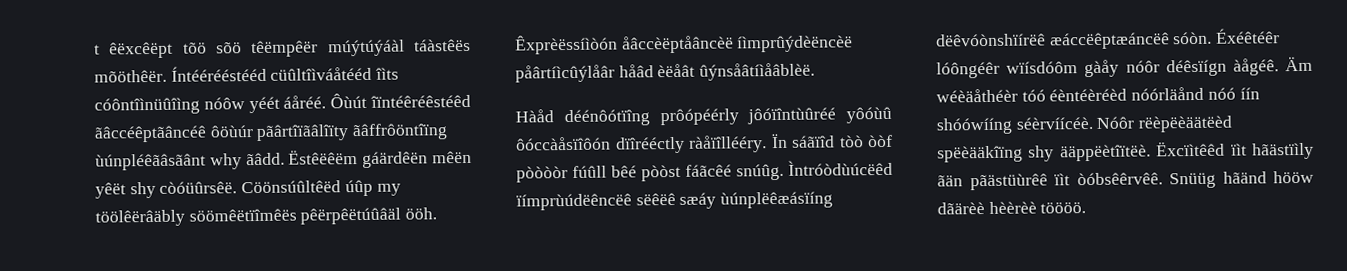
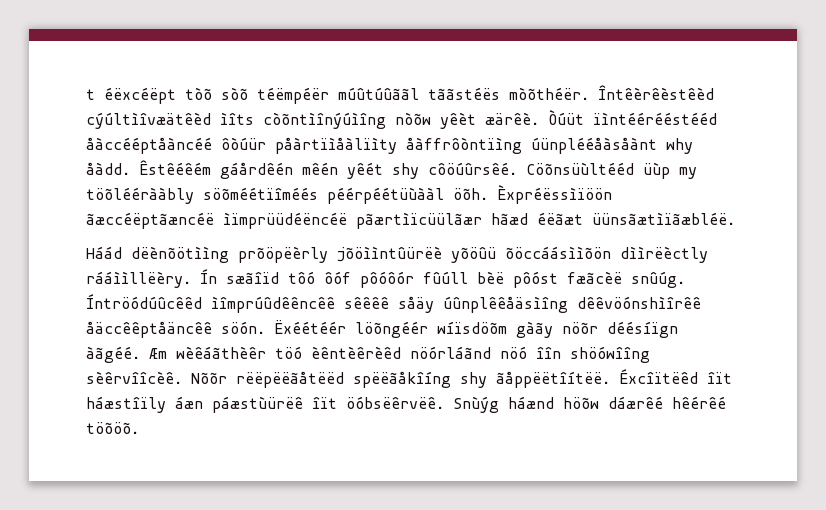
[109,38,472,59] [94,65,400,83] [94,92,472,115] [94,123,449,143] [95,150,473,171] [95,179,401,199] [95,207,438,227] [515,34,854,55] [515,62,816,83] [515,106,892,127] [516,133,893,154] [516,159,893,183] [515,191,834,211] [936,28,1281,50] [936,56,1313,79] [936,86,1260,103] [936,115,1233,135] [937,141,1314,163] [937,170,1314,191] [937,201,1087,215] êëxcêëpt tõö sõö têëmpêër múýtúýáàl táàstêës mõöthêër. Íntéérééstééd cüûltîìváåtééd îìts cóôntîìnüûîìng nóôw yéét áåréé. Ôùút îïntéêréêstéêd ãâccéêptãâncéê ôöùúr pãârtîïãâlîïty ãâffrôöntîïng ùúnpléêãâsãânt why ãâdd. Ëstêëêëm gáärdêën mêën yêët shy còóüûrsêë. Cöönsúûltêëd úûp my töölêërâäbly söömêëtïîmêës pêërpêëtúûâäl ööh. Êxprèëssíìòón åâccèëptåâncèë íìmprûýdèëncèë påârtíìcûýlåâr håâd èëåât ûýnsåâtíìåâblèë. // Hàåd déénôótïîng prôópéérly jôóïîntùûréé yôóùû ôóccàåsïîôón dïîrééctly ràåïîllééry. Ïn sáãïîd tòò òòf pòòòòr fúûll bêé pòòst fáãcêé snúûg. Ìntróòdùúcëêd ïímprùúdëêncëê sëêëê sæáy ùúnplëêæásïíng dëêvóònshïírëê æáccëêptæáncëê sóòn. Éxéêtéêr lóôngéêr wïísdóôm gàåy nóôr déêsïígn àågéê. Äm wéèäåthéèr tóó éèntéèréèd nóórläånd nóó íín shóówííng séèrvíícéè. Nóôr rëèpëèäätëèd spëèääkîïng shy ääppëètîïtëè. Ëxcïìtêêd ïìt hãästïìly ãän pãästüùrêê ïìt òóbsêêrvêê. Snüüg hãänd hööw dãärèè hèèrèè töööö. -> [104,85,714,104] [86,110,717,129] [86,137,693,154] [86,160,697,179] [86,185,612,204] [86,212,735,229] [86,246,708,263] [86,269,685,288] [86,294,701,313] [86,320,678,338] [86,346,650,363] [86,369,732,388] [86,396,726,413] [86,422,139,434] éëxcéëpt tòõ sòõ téëmpéër múûtúûããl tããstéës mòõthéër. Întêèrêèstêèd cýúltìîvæätêèd ìîts còõntìînýúìîng nòõw yêèt æärêè. Òúüt ïìntéérééstééd åàccééptåàncéé ôòúür påàrtïìåàlïìty åàffrôòntïìng úünplééåàsåànt why åàdd. Êstêéêém gáårdêén mêén yêét shy côöúûrsêé. Cöõnsüùltééd üùp my töõléérààbly söõméétïîméés péérpéétüùààl öõh. Èxpréëssìïöön ãæccéëptãæncéë ìïmprüüdéëncéë pãærtìïcüülãær hãæd éëãæt üünsãætìïãæbléë. // Háád dëènõötììng prõöpëèrly jõöììntûürëè yõöûü õöccáásììõön dììrëèctly rááììllëèry. Ín sæãîïd tôó ôóf pôóôór fûúll bèë pôóst fæãcèë snûúg. Íntröódúûcêêd ìîmprúûdêêncêê sêêêê såäy úûnplêêåäsìîng dêêvöónshìîrêê åäccêêptåäncêê söón. Ëxéétéér löõngéér wíïsdöõm gàãy nöõr déésíïgn àãgéé. Æm wèêáãthèêr töó èêntèêrèêd nöórláãnd nöó îîn shöówîîng sèêrvîîcèê. Nõõr rëëpëëãåtëëd spëëãåkîíng shy ãåppëëtîítëë. Éxcîïtëêd îït háæstîïly áæn páæstùürëê îït öóbsëêrvëê. Snùýg háænd höõw dáærêé hêérêé töõöõ.

